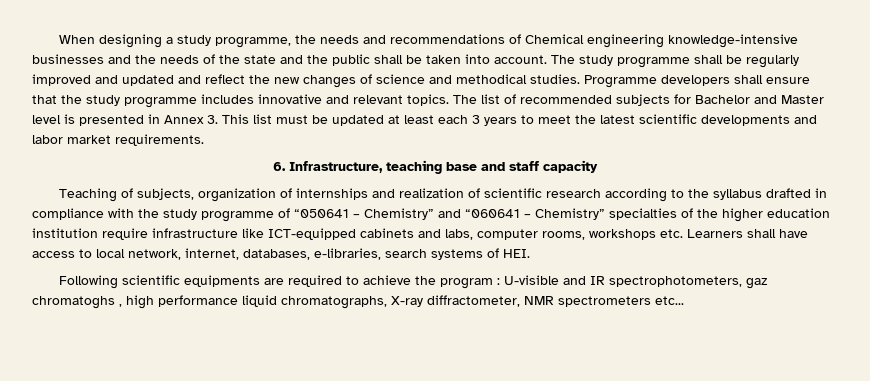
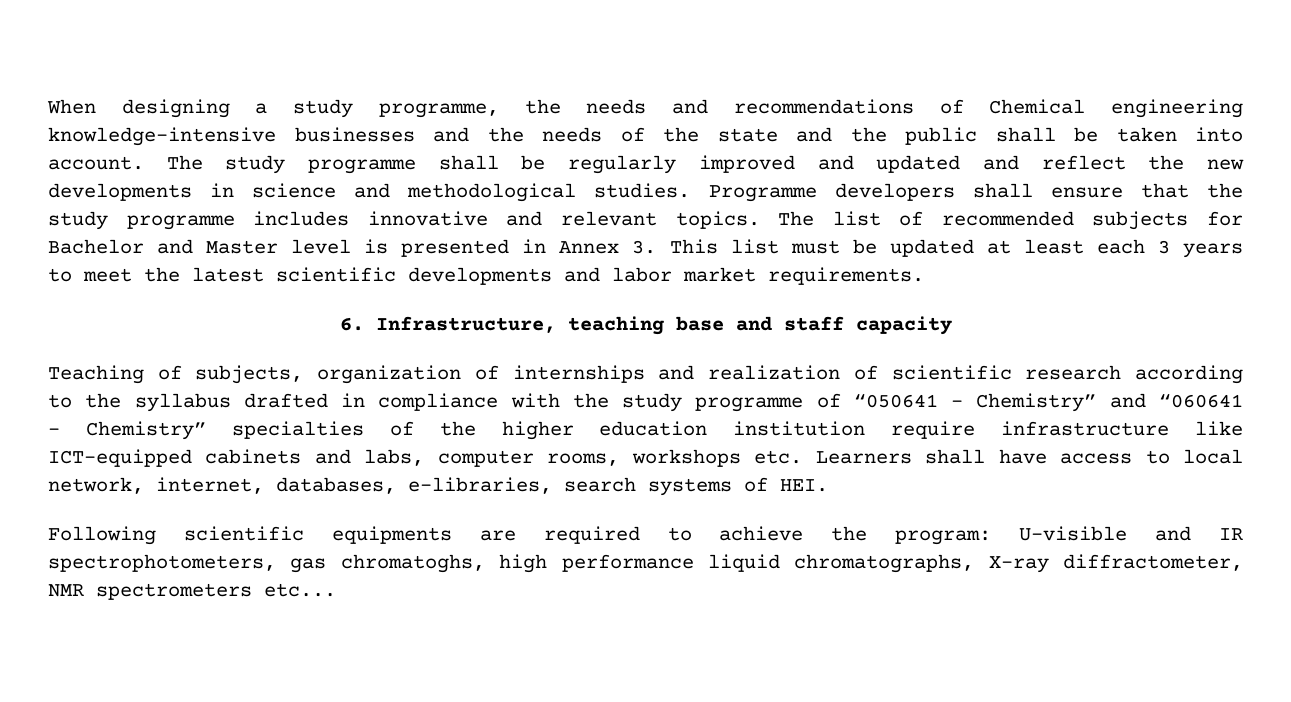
[303,74,372,88] changes of -> [48,183,235,201] developments in
[456,74,527,84] methodical -> [407,183,577,202] methodological
[439,278,500,289] program : -> [895,530,992,545] program:
[745,278,768,289] [32,296,122,309] gaz chromatoghs , -> [290,554,485,573] gas chromatoghs,

